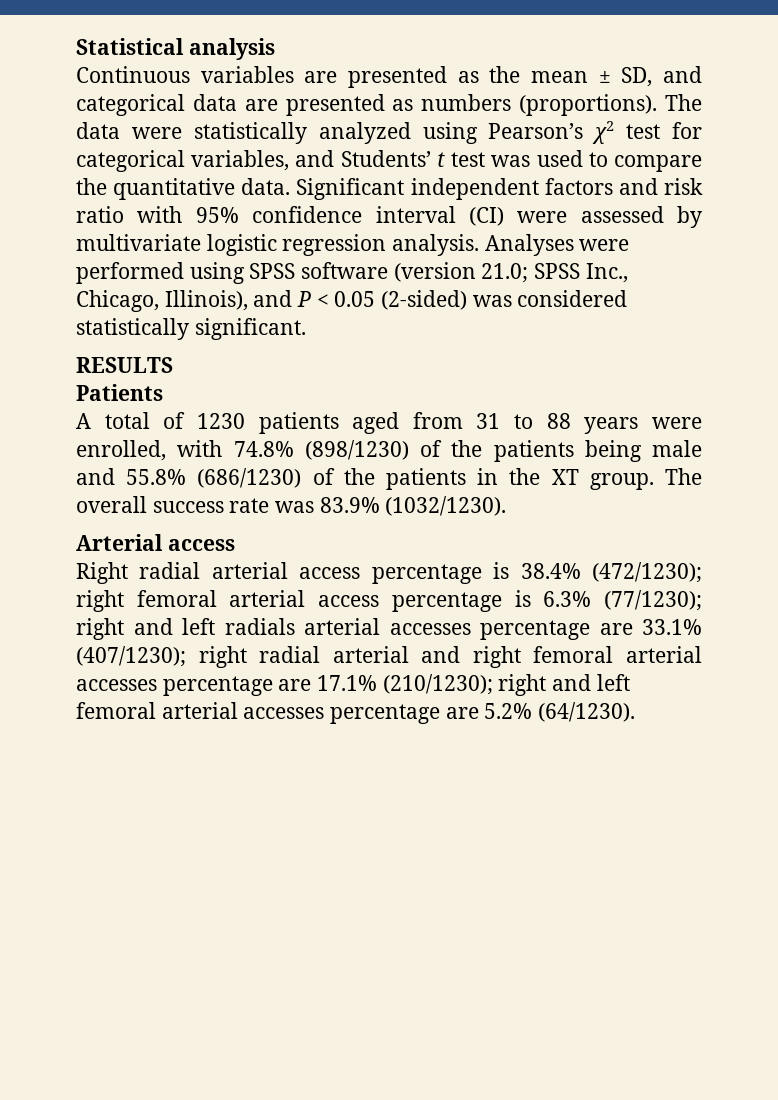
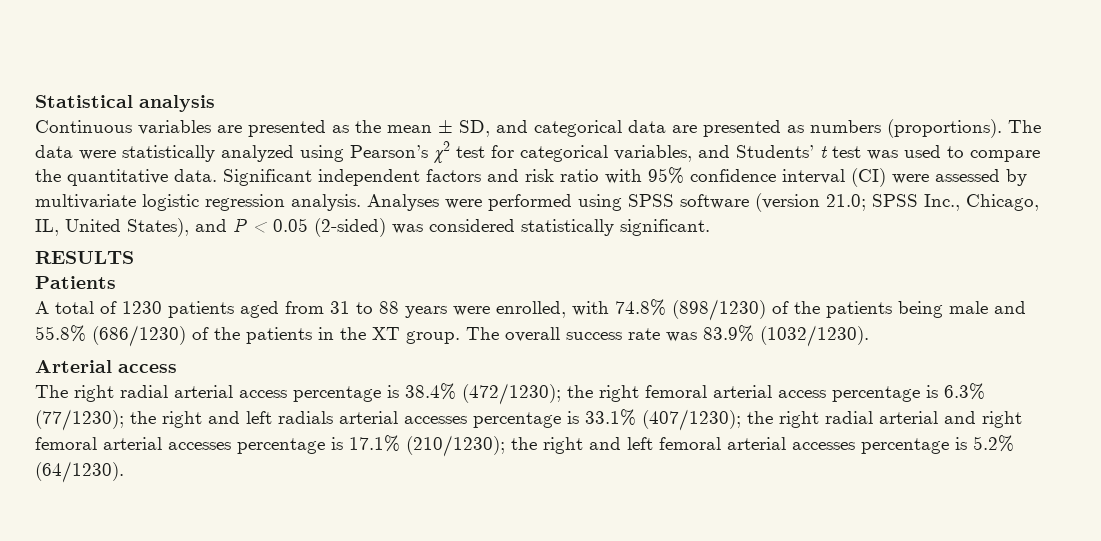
[164,290,248,311] Illinois), -> [35,218,189,237] IL, United States),
[76,562,128,584] Right -> [35,385,114,402] The right
(702, 572) none -> [567,385,593,398] the
(702, 600) none -> [130,411,156,424] the
[599,623,633,635] are -> [567,411,579,424] is
(186, 656) none -> [747,411,773,424] the
[278,679,312,691] are -> [331,437,343,450] is
(493, 684) none -> [511,437,537,450] the
[445,707,479,719] are -> [955,437,967,450] is

